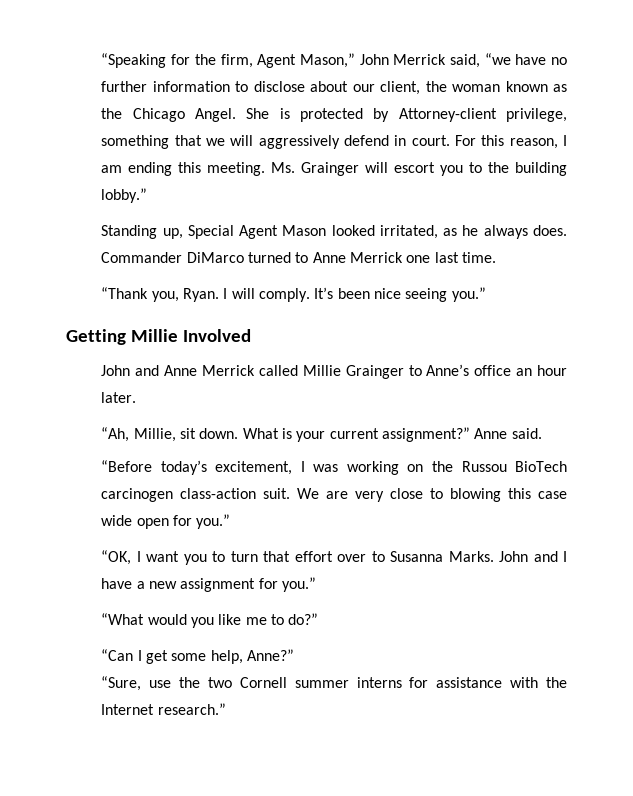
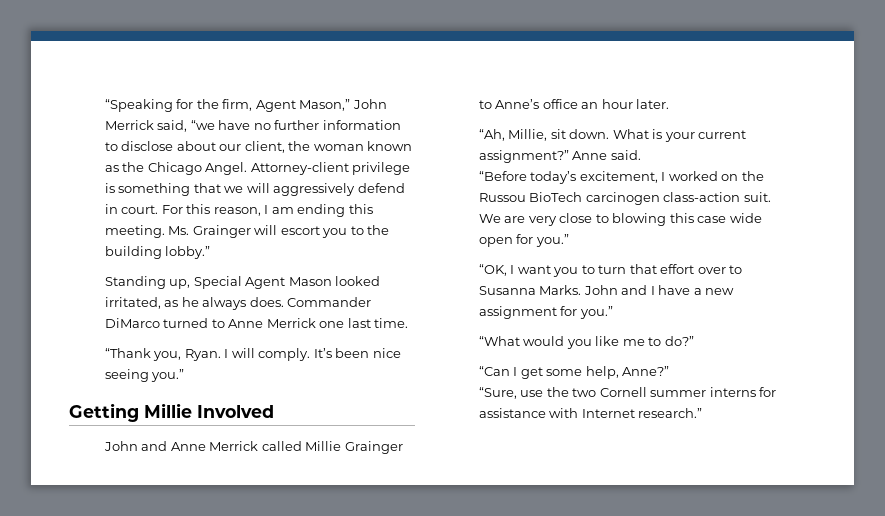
[246,108,567,122] She is protected by Attorney-client privilege, -> [250,162,411,175] [104,183,115,193] Attorney-client privilege is
[313,461,399,475] was working -> [668,171,718,181] worked
[546,677,568,688] the -> (579, 413) none

